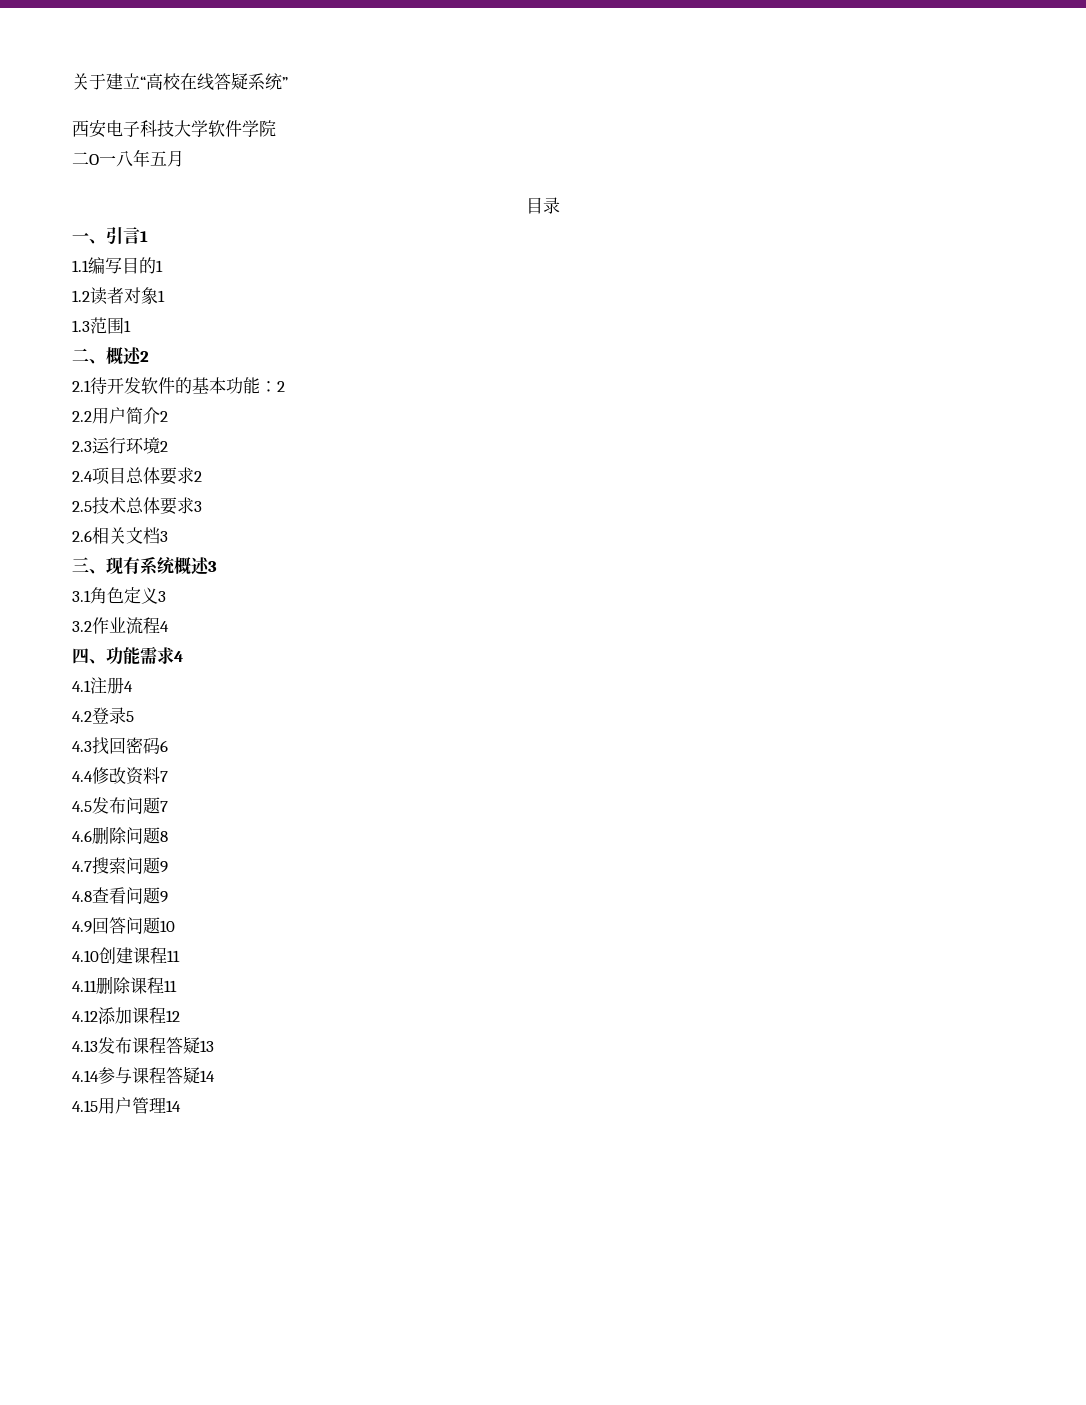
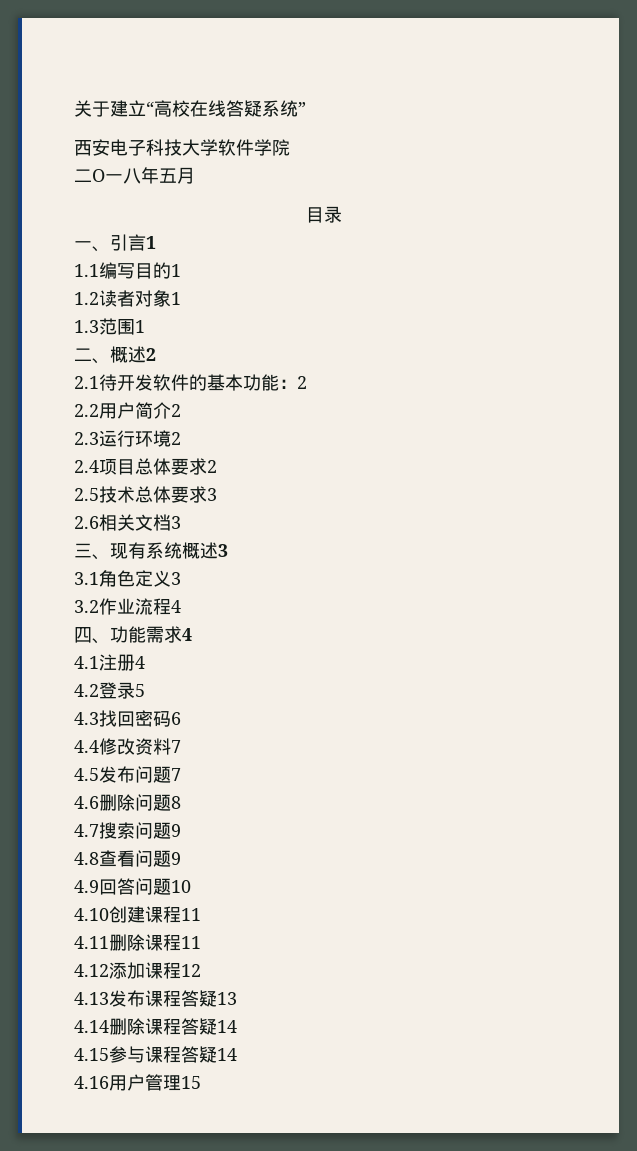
(99, 1076) none -> [109,1018,237,1035] [74,1048,109,1061] 删除课程答疑14 // 4.15
[72,1100,98,1112] 4.15 -> [74,1076,109,1089] 4.16
[166,1100,181,1112] 14 -> [181,1076,201,1089] 15

